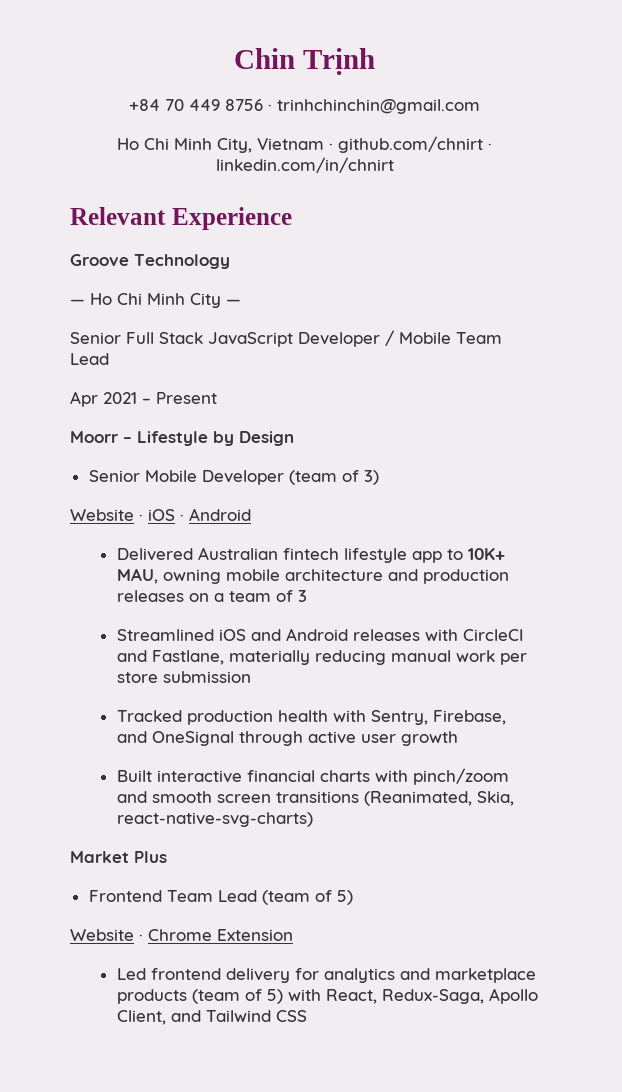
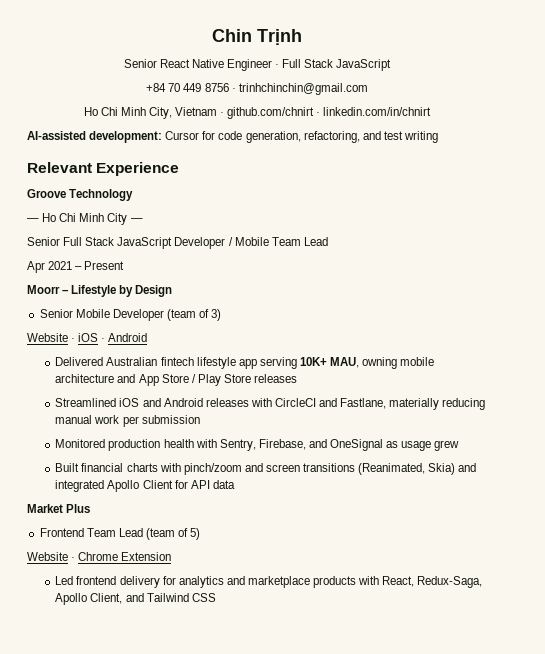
(375, 61) none -> [123,59,392,71] // Senior React Native Engineer · Full Stack JavaScript
(394, 165) none -> [27,131,438,143] // AI-assisted development: Cursor for code generation, refactoring, and test writing
[446,549,463,560] to -> [259,357,297,369] serving
[422,569,509,584] [116,590,307,602] production releases on a team of 3 -> [138,374,298,386] App Store / Play Store releases
[116,672,158,683] store -> (139, 421) none
[116,710,182,722] Tracked -> [55,439,106,448] Monitored
[238,731,458,746] through active user growth -> [386,440,460,451] as usage grew
[156,770,242,783] interactive -> (80, 467) none
[151,791,212,803] smooth -> (263, 467) none
[476,791,514,806] [116,812,313,827] Skia, react-native-svg-charts) -> [428,463,477,475] [55,480,235,492] Skia) and integrated Apollo Client for API data
[191,989,283,1004] (team of 5) -> (357, 582) none

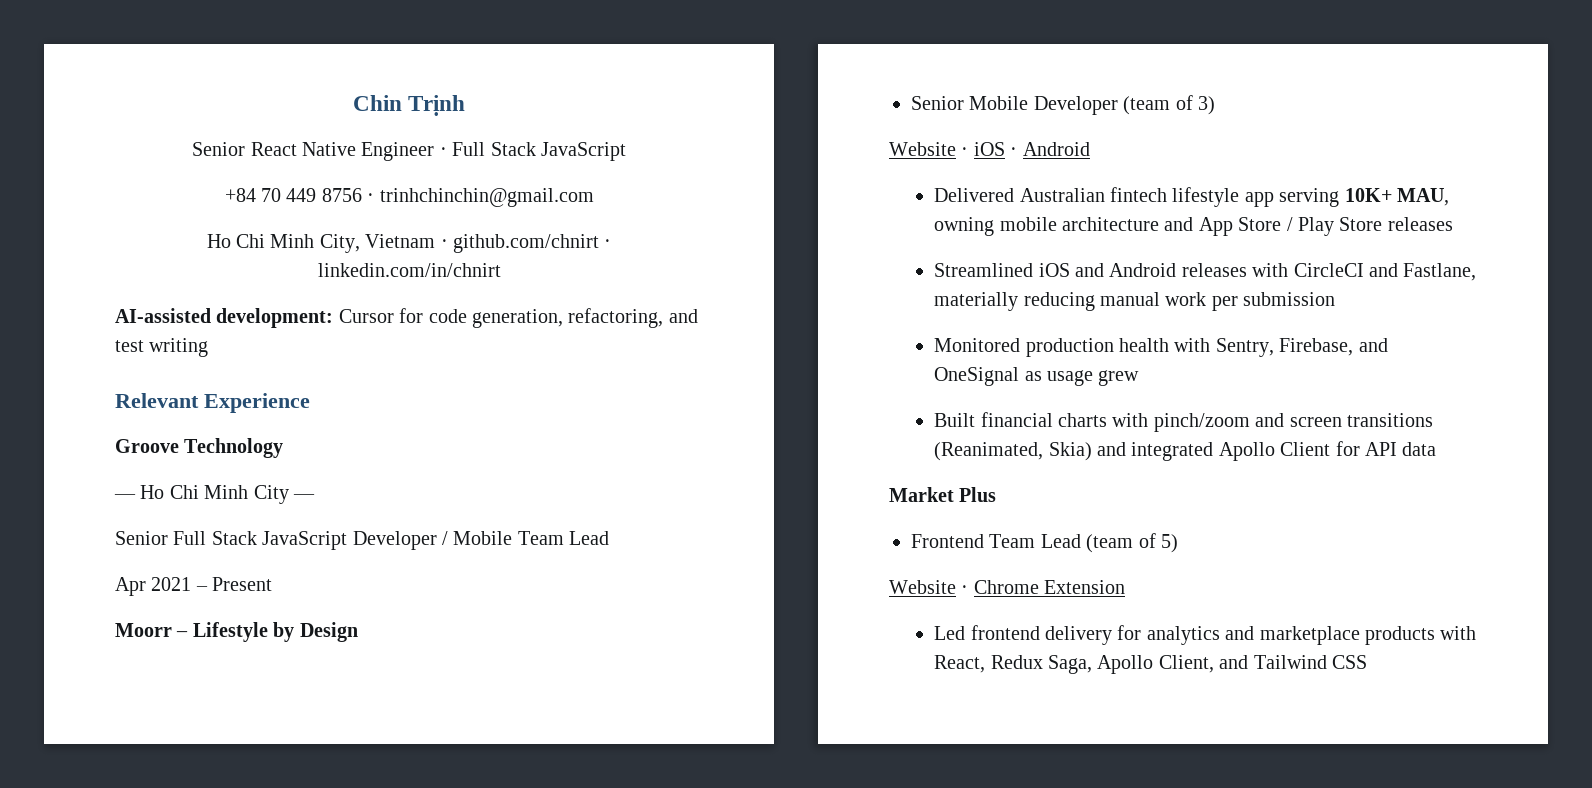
[417,576,483,588] Redux-Saga, -> [990,655,1092,674] Redux Saga,

